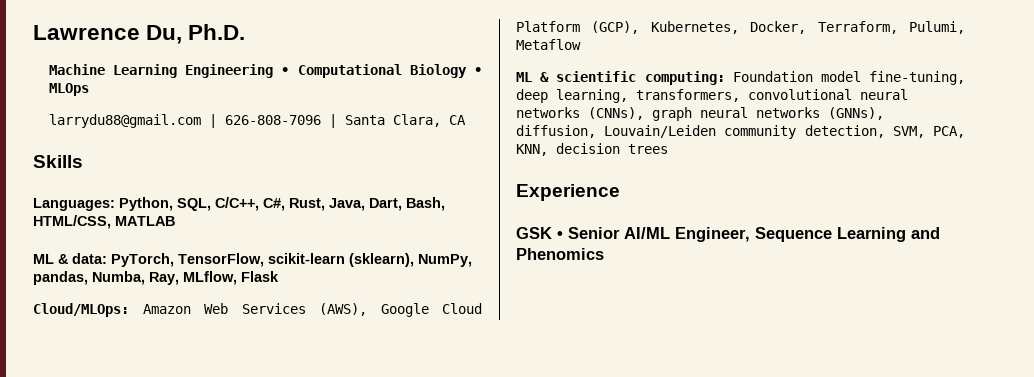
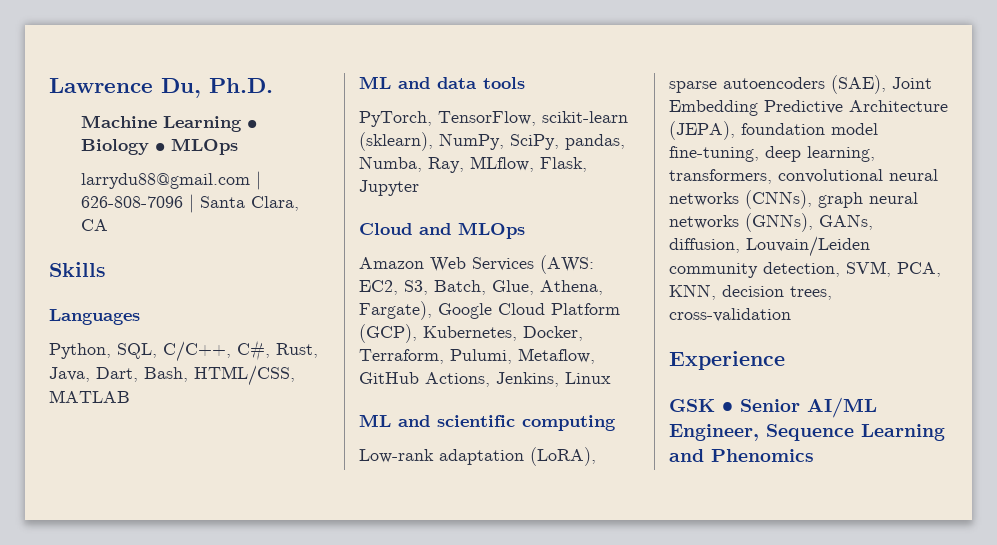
[185,64,402,78] Engineering • Computational -> [246,120,257,128] •
[33,198,115,211] Languages: -> [49,309,140,325] Languages //
[58,253,107,264] & data: -> [398,77,525,89] and data tools //
(472, 260) none -> [510,134,559,150] SciPy,
[241,271,279,282] [33,303,367,317] Flask // Cloud/MLOps: Amazon Web Services (AWS), -> [540,157,587,172] [359,180,419,196] [359,222,525,239] [359,255,594,274] [359,280,603,295] [359,301,432,320] Flask, Jupyter // Cloud and MLOps // Amazon Web Services (AWS: EC2, S3, Batch, Glue, Athena, Fargate),
[516,39,581,50] [516,71,813,85] Metaflow // ML & scientific computing: Foundation -> [518,348,595,364] [359,372,611,387] [359,414,616,431] [359,447,596,466] [669,75,932,94] [669,100,948,116] [669,121,825,140] Metaflow, GitHub Actions, Jenkins, Linux // ML and scientific computing // Low-rank adaptation (LoRA), sparse autoencoders (SAE), Joint Embedding Predictive Architecture (JEPA), foundation
(884, 113) none -> [819,214,873,230] GANs,
[628,144,668,154] trees -> [790,286,832,300] [669,308,791,322] trees, cross-validation

